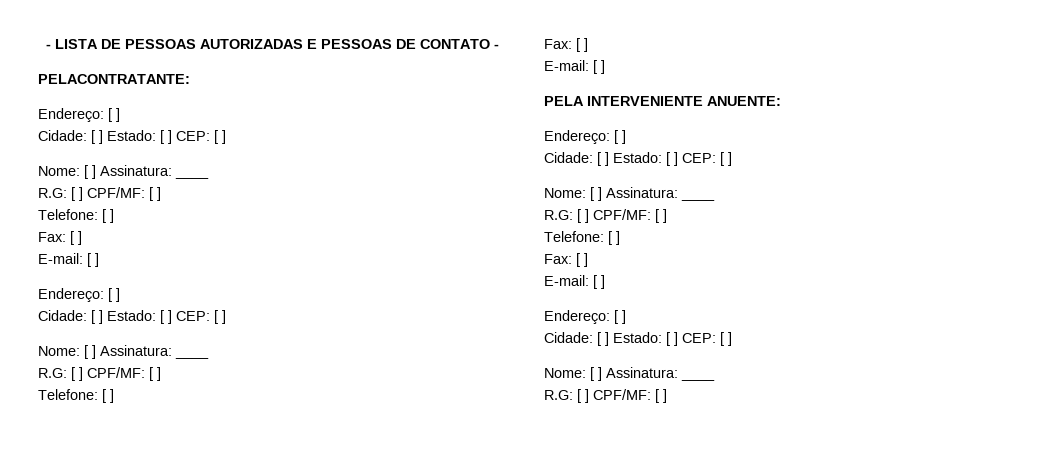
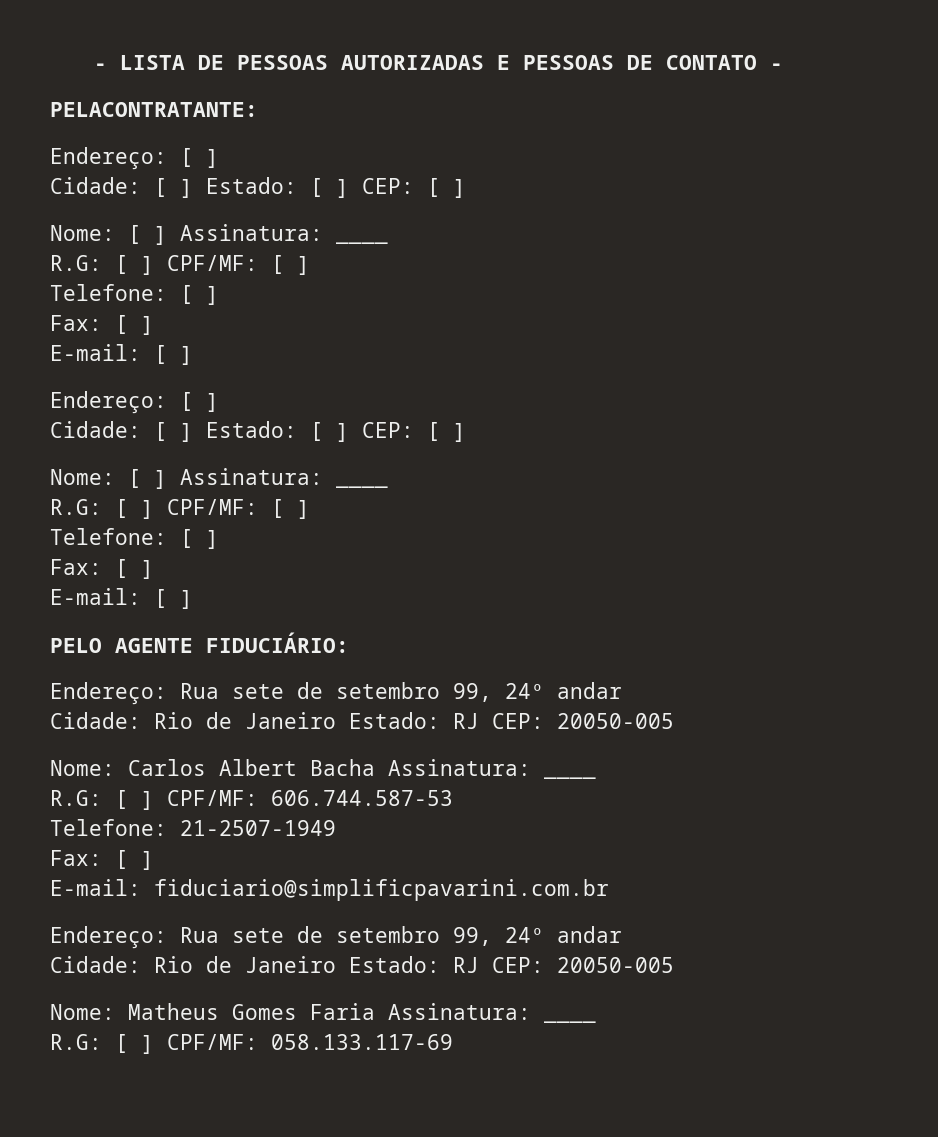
[544,96,781,106] [544,130,626,144] [544,152,732,166] [544,187,678,201] [681,198,715,201] [544,209,667,223] [544,231,620,245] [544,253,588,267] [544,275,605,289] [544,310,626,324] [544,332,732,346] [544,367,678,381] [681,378,715,381] [544,389,667,403] PELA INTERVENIENTE ANUENTE: // Endereço: [ ] // Cidade: [ ] Estado: [ ] CEP: [ ] // Nome: [ ] Assinatura: ____ // R.G: [ ] CPF/MF: [ ] // Telefone: [ ] // Fax: [ ] // E-mail: [ ] // Endereço: [ ] // Cidade: [ ] Estado: [ ] CEP: [ ] // Nome: [ ] Assinatura: ____ // R.G: [ ] CPF/MF: [ ] -> [50,632,349,653] [50,682,622,705] [50,712,674,729] [50,759,531,776] [544,776,596,779] [50,790,453,810] [50,819,336,836] [50,850,154,870] [50,879,609,901] [50,926,622,949] [50,956,674,973] [50,1003,531,1020] [544,1020,596,1023] [50,1034,453,1054] PELO AGENTE FIDUCIÁRIO: // Endereço: Rua sete de setembro 99, 24º andar // Cidade: Rio de Janeiro Estado: RJ CEP: 20050-005 // Nome: Carlos Albert Bacha Assinatura: ____ // R.G: [ ] CPF/MF: 606.744.587-53 // Telefone: 21-2507-1949 // Fax: [ ] // E-mail: fiduciario@simplificpavarini.com.br // Endereço: Rua sete de setembro 99, 24º andar // Cidade: Rio de Janeiro Estado: RJ CEP: 20050-005 // Nome: Matheus Gomes Faria Assinatura: ____ // R.G: [ ] CPF/MF: 058.133.117-69

